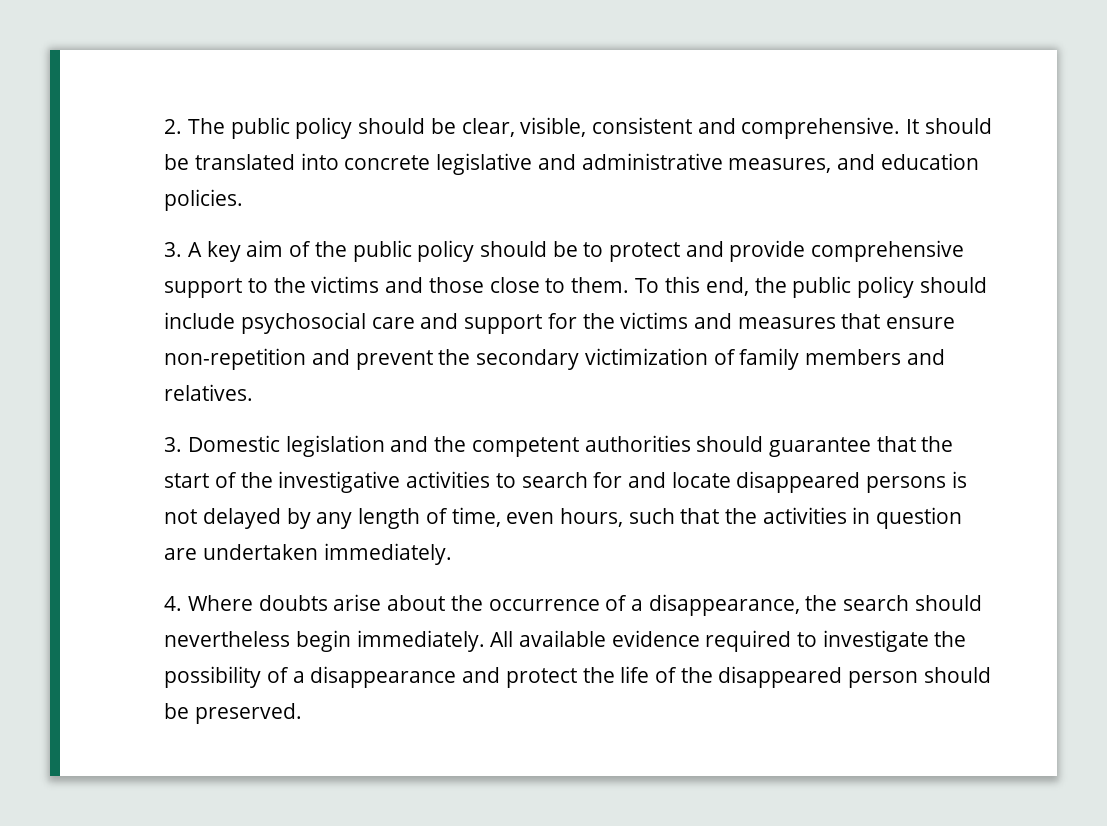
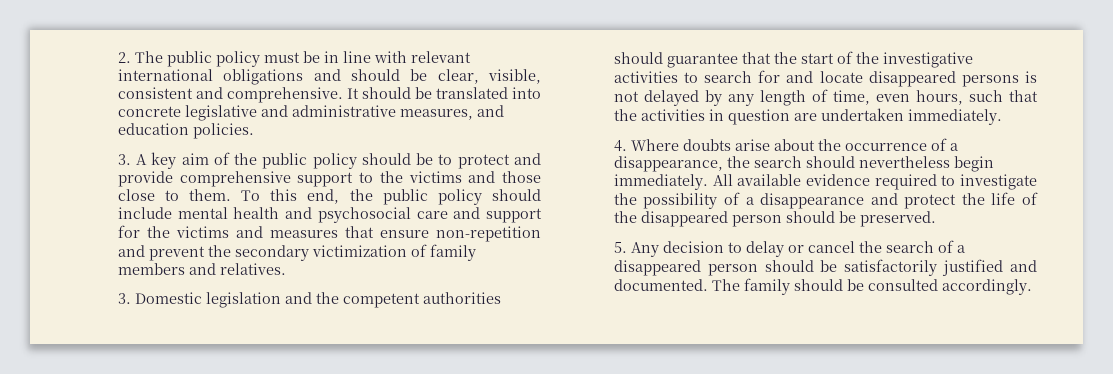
(353, 128) none -> [263,51,471,63] [117,69,341,85] must be in line with relevant international obligations and
(236, 320) none -> [177,207,313,219] mental health and
(303, 713) none -> [613,240,965,257] [613,259,1037,276] [613,278,1032,295] // 5. Any decision to delay or cancel the search of a disappeared person should be satisfactorily justified and documented. The family should be consulted accordingly.

